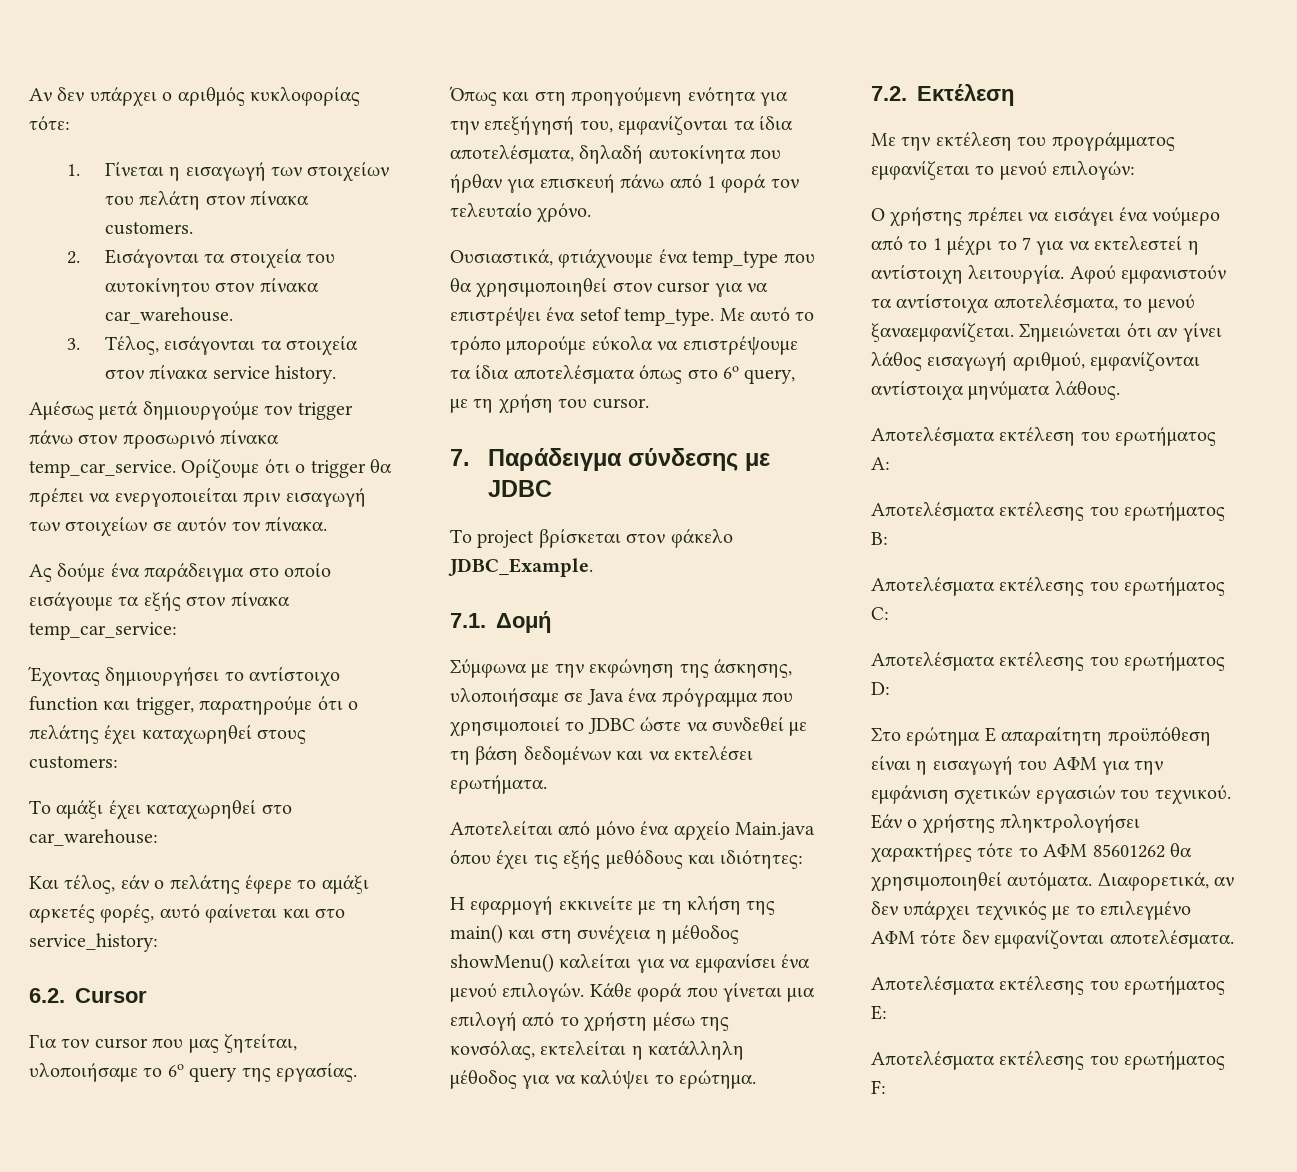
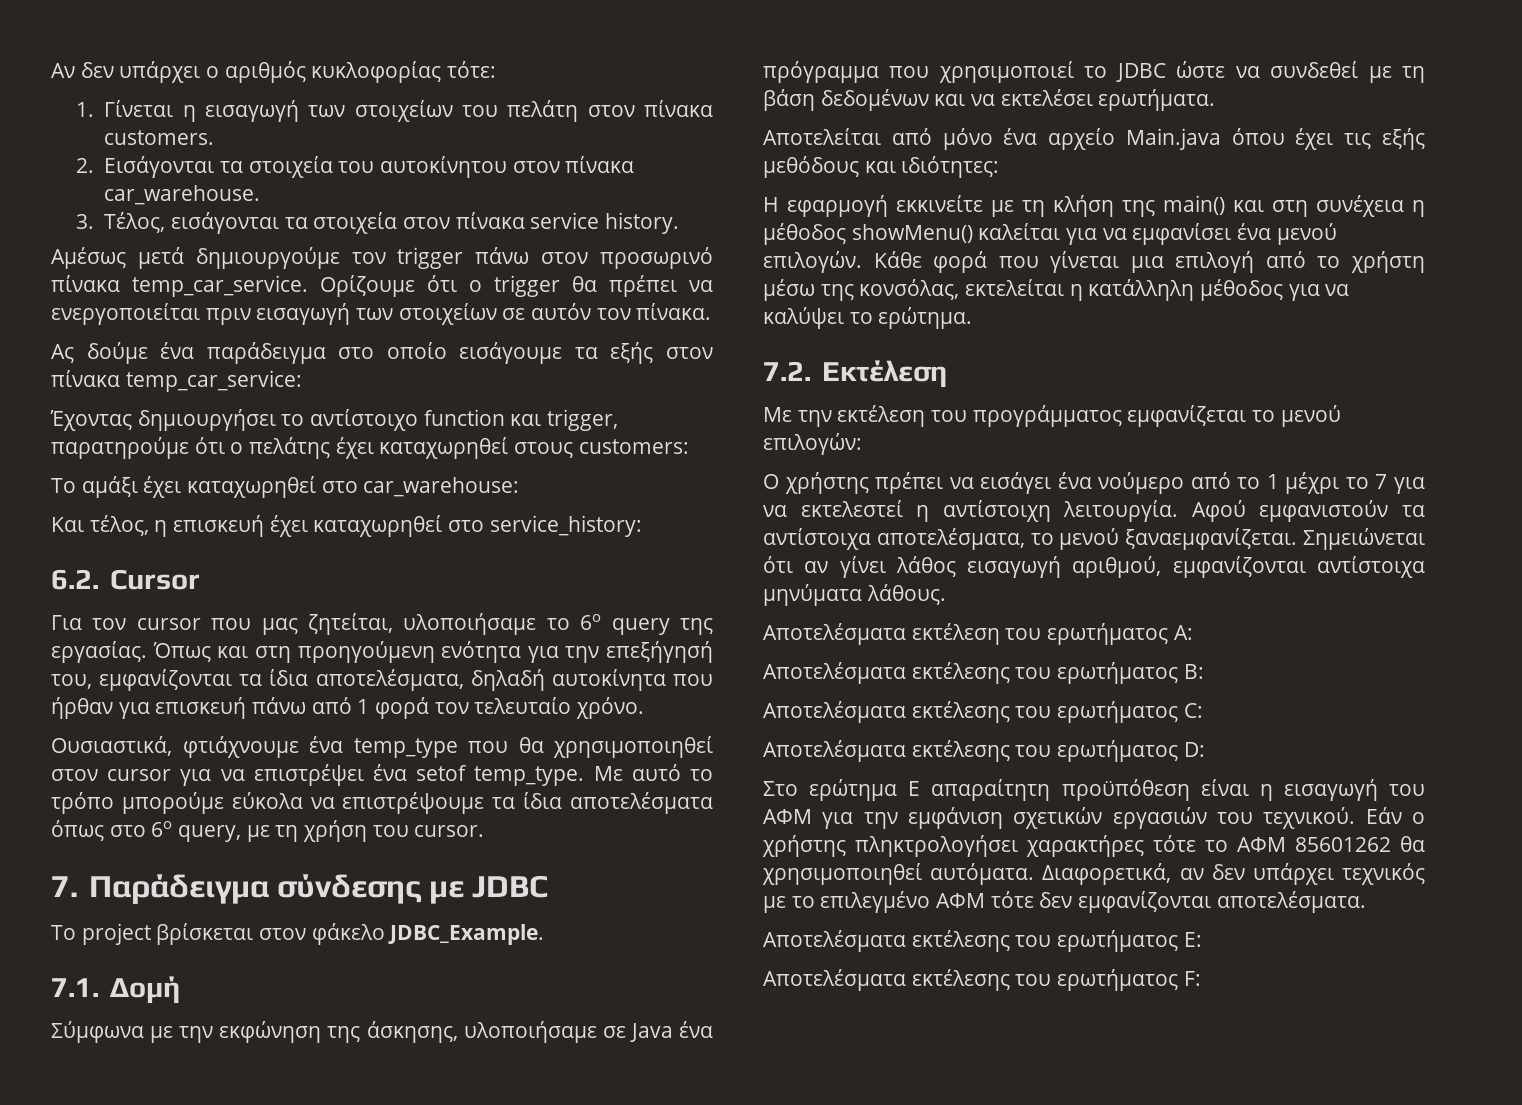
[120,875,369,894] [29,903,310,923] εάν ο πελάτης έφερε το αμάξι αρκετές φορές, αυτό φαίνεται και -> [154,515,443,537] η επισκευή έχει καταχωρηθεί

